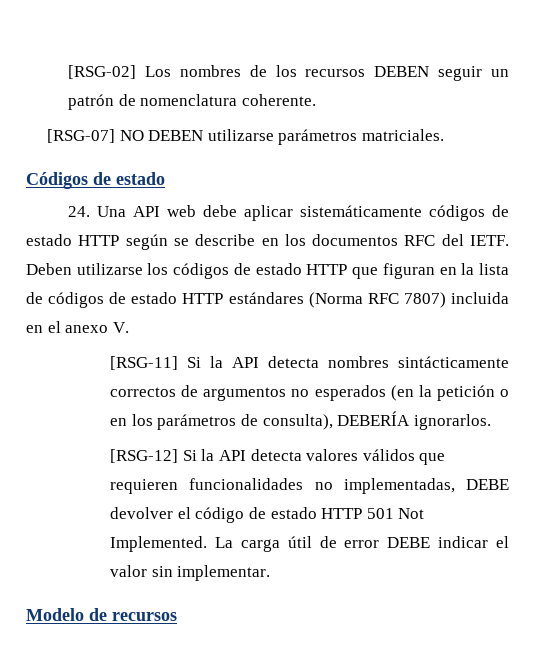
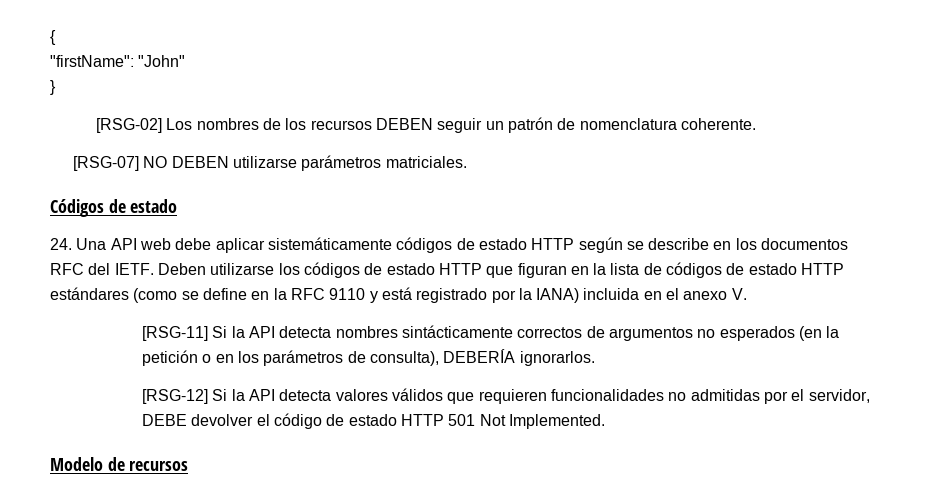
(68, 72) none -> [50,30,56,45] [50,55,186,67] [50,80,56,95] { // "firstName": "John" // } //
[308,292,446,308] (Norma RFC 7807) -> [133,287,580,303] (como se define en la RFC 9110 y está registrado por la IANA)
[343,478,455,494] implementadas, -> [690,389,870,404] admitidas por el servidor,
[215,536,509,552] [110,565,271,581] La carga útil de error DEBE indicar el valor sin implementar. -> (606, 421) none

